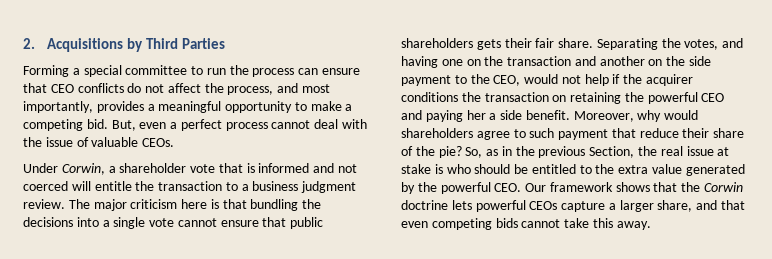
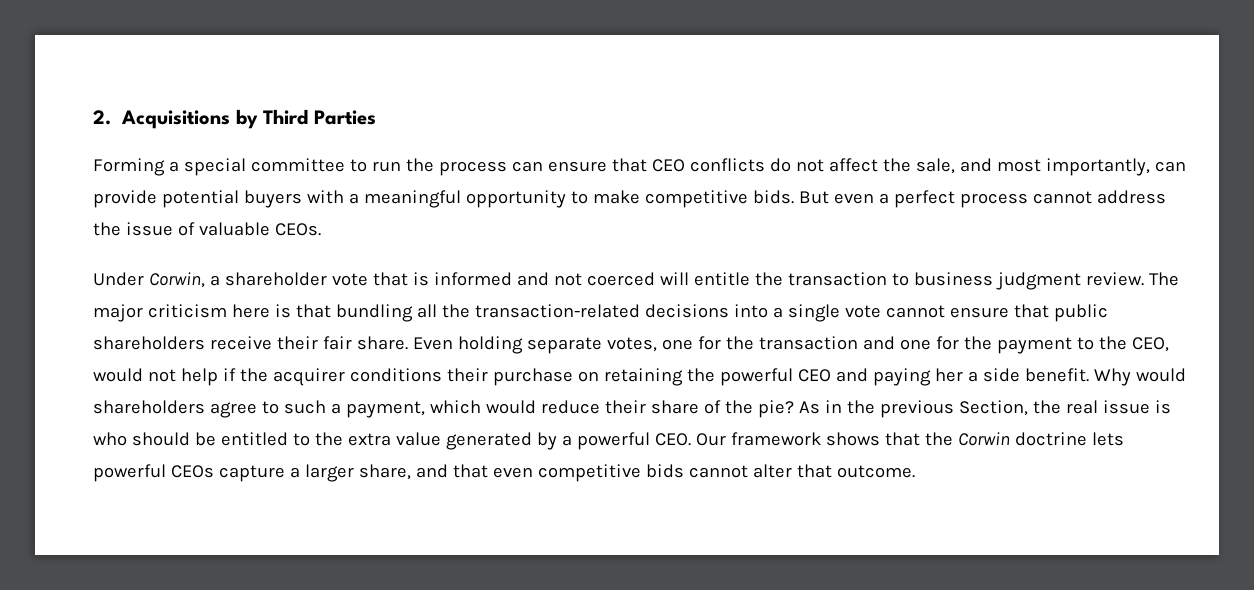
[227,86,274,95] process, -> [915,158,955,174] sale,
[96,101,144,113] provides -> [1154,161,1186,172] [93,190,344,208] can provide potential buyers with
[345,104,353,111] [23,119,136,131] a competing bid. But, -> [644,190,829,208] competitive bids. But
[314,119,368,129] deal with -> [1096,190,1166,204] address
[241,184,249,191] a -> (909, 279) none
[302,199,322,209] the -> [416,304,640,318] all the transaction-related
[476,39,501,50] gets -> [209,336,272,350] receive
[596,38,744,50] [401,56,712,68] Separating the votes, and having one on the transaction and another on the side -> [412,336,992,354] Even holding separate votes, one for the transaction and one for the
[461,92,549,102] the transaction -> [446,368,573,386] their purchase
[573,110,662,122] Moreover, why -> [1093,368,1131,386] Why
[558,128,636,140] payment that -> [330,400,536,418] a payment, which would
[465,147,499,158] So, as -> [798,401,820,414] As
[717,147,730,156] [401,164,431,174] at stake -> (1150, 407) none
[417,182,437,192] the -> [561,435,572,446] a
[431,218,492,230] competing -> [537,464,641,482] competitive
[564,218,651,230] take this away. -> [752,464,915,478] alter that outcome.

